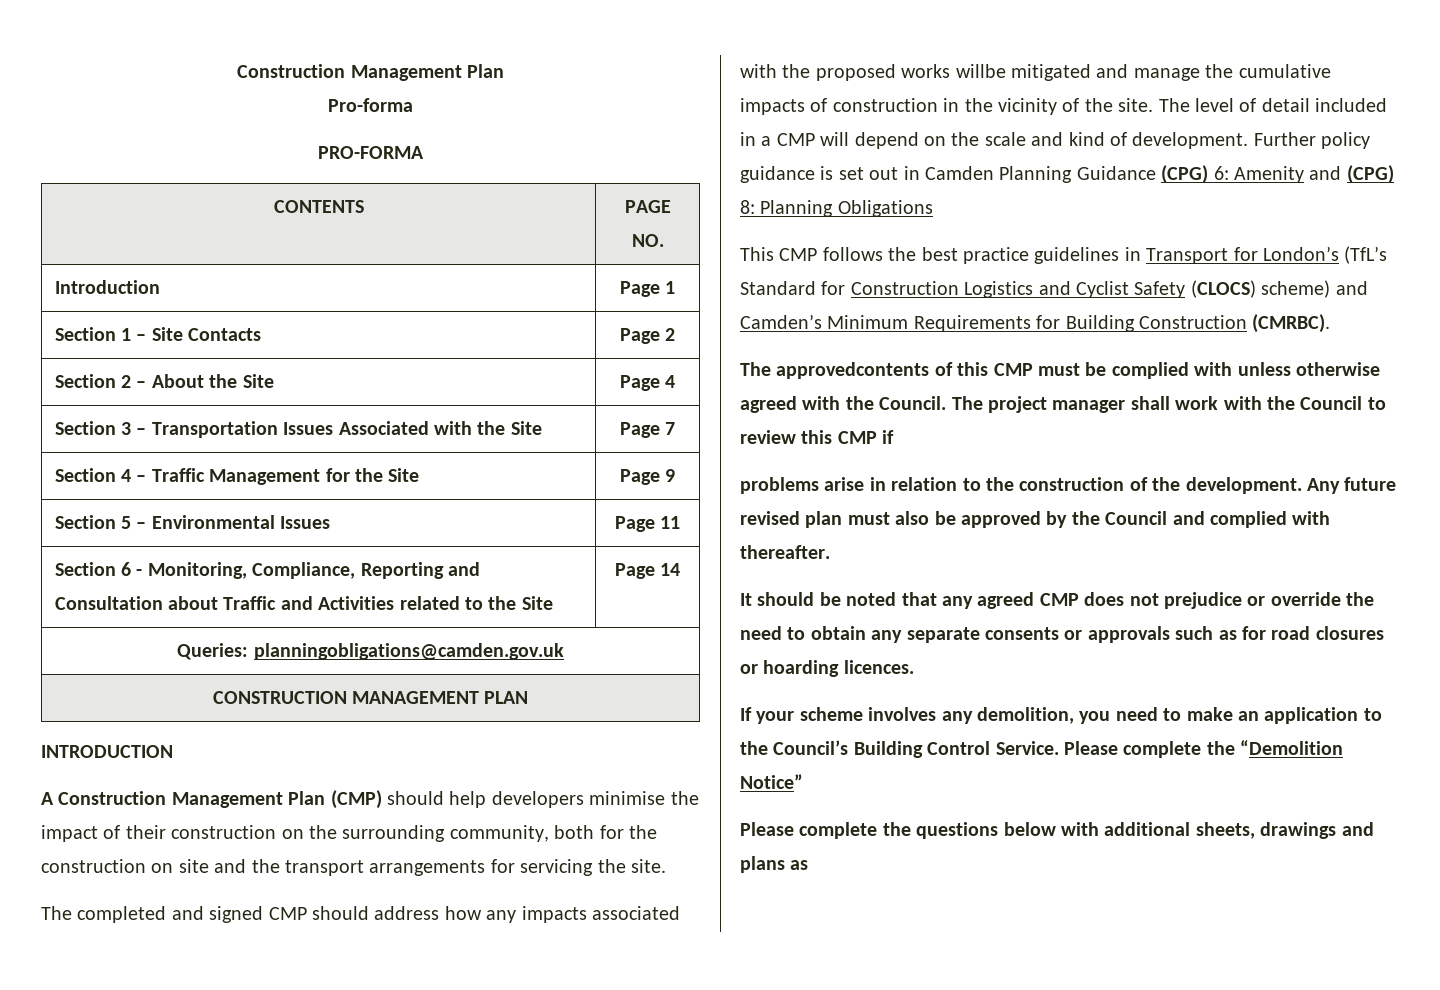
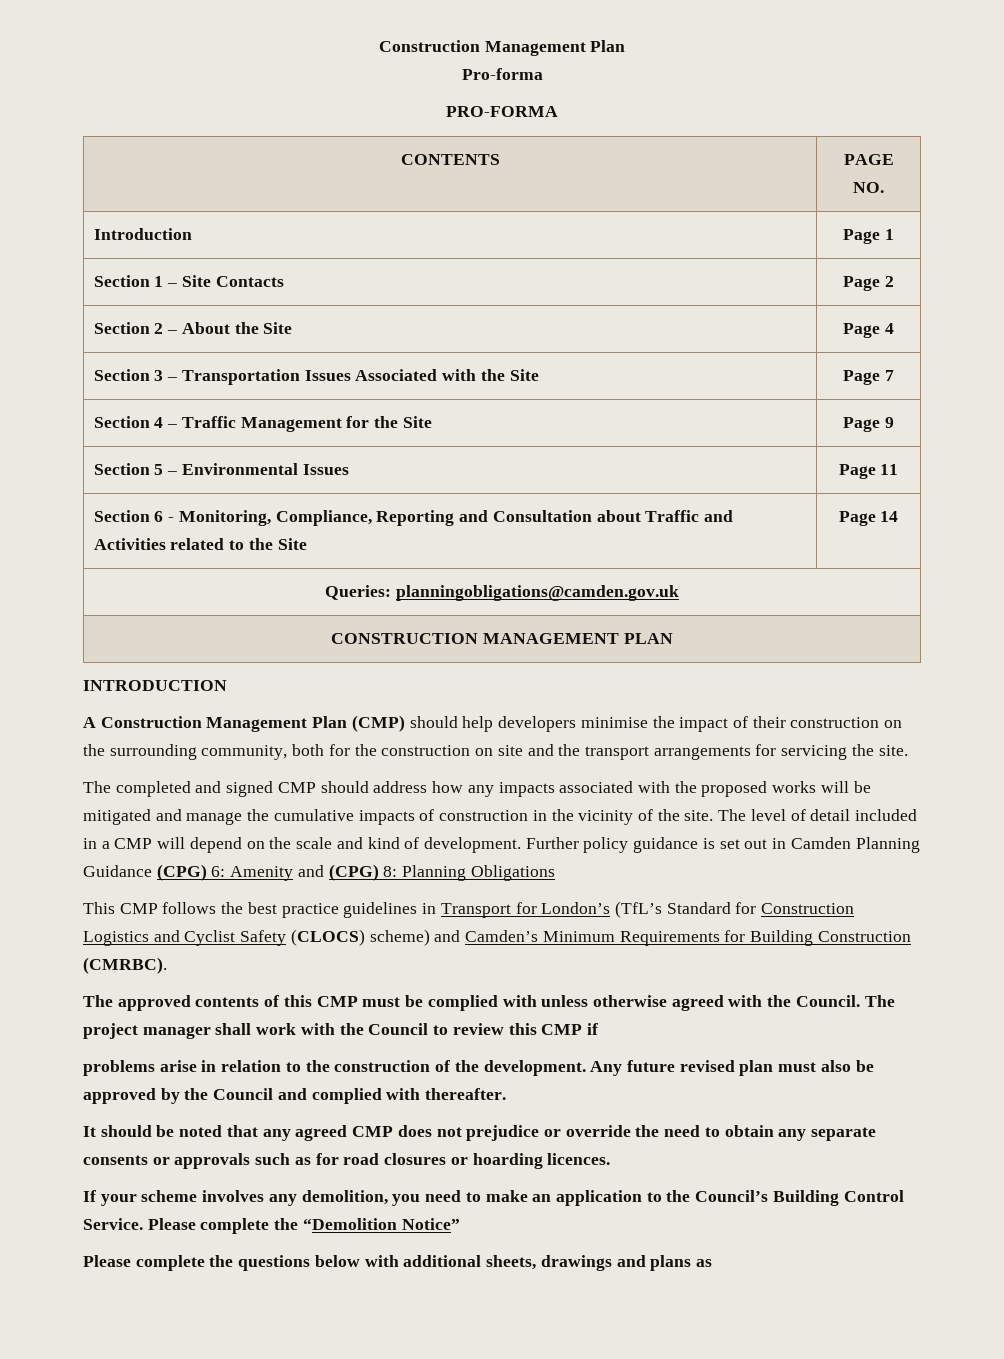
[955,64,1006,78] willbe -> [820,781,871,793] will be
[776,362,930,379] approvedcontents -> [117,995,260,1011] approved contents

